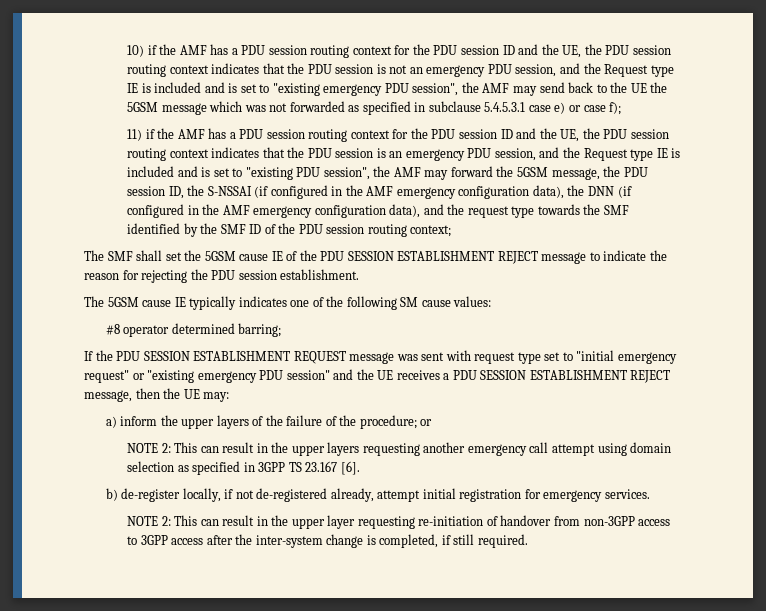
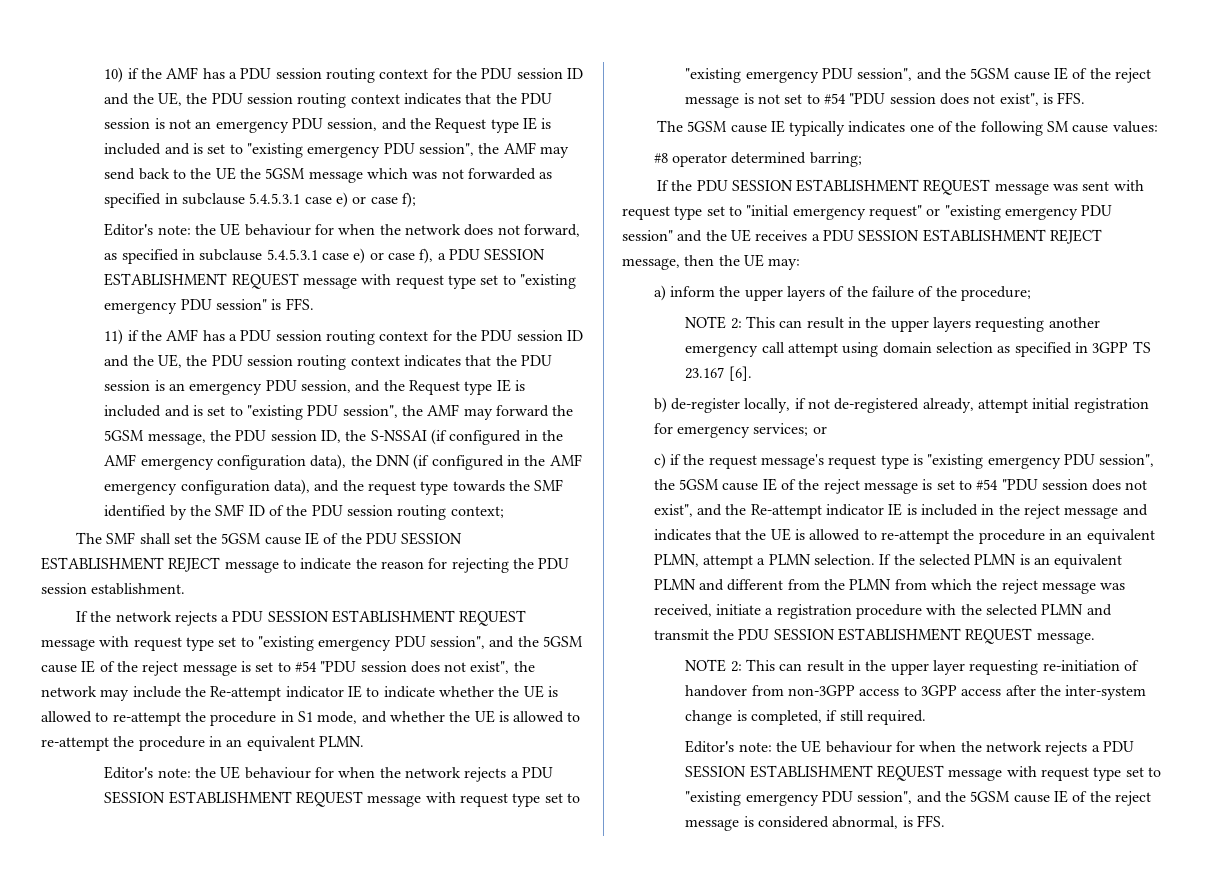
(622, 108) none -> [104,223,580,237] [104,248,546,264] [104,273,576,289] [104,298,314,314] // Editor's note: the UE behaviour for when the network does not forward, as specified in subclause 5.4.5.3.1 case e) or case f), a PDU SESSION ESTABLISHMENT REQUEST message with request type set to "existing emergency PDU session" is FFS.
(360, 274) none -> [75,610,527,626] [41,636,583,651] [41,660,535,676] [41,685,558,701] [41,710,581,726] [41,736,364,751] [104,766,553,782] [104,791,580,807] [685,67,1151,83] [685,92,1086,108] // If the network rejects a PDU SESSION ESTABLISHMENT REQUEST message with request type set to "existing emergency PDU session", and the 5GSM cause IE of the reject message is set to #54 "PDU session does not exist", the network may include the Re-attempt indicator IE to indicate whether the UE is allowed to re-attempt the procedure in S1 mode, and whether the UE is allowed to re-attempt the procedure in an equivalent PLMN. // Editor's note: the UE behaviour for when the network rejects a PDU SESSION ESTABLISHMENT REQUEST message with request type set to "existing emergency PDU session", and the 5GSM cause IE of the reject message is not set to #54 "PDU session does not exist", is FFS.
[420,419,433,426] or -> (1031, 293) none
[604,489,650,499] services. -> [753,423,827,436] [653,453,1155,469] [653,478,1148,494] [653,503,1148,519] [653,528,1155,544] [653,554,1123,569] [653,579,1126,594] [653,604,1112,619] [653,628,1095,644] services; or // c) if the request message's request type is "existing emergency PDU session", the 5GSM cause IE of the reject message is set to #54 "PDU session does not exist", and the Re-attempt indicator IE is included in the reject message and indicates that the UE is allowed to re-attempt the procedure in an equivalent PLMN, attempt a PLMN selection. If the selected PLMN is an equivalent PLMN and different from the PLMN from which the reject message was received, initiate a registration procedure with the selected PLMN and transmit the PDU SESSION ESTABLISHMENT REQUEST message.
(528, 541) none -> [685,740,1134,756] [685,765,1161,781] [685,790,1151,806] [685,815,945,831] // Editor's note: the UE behaviour for when the network rejects a PDU SESSION ESTABLISHMENT REQUEST message with request type set to "existing emergency PDU session", and the 5GSM cause IE of the reject message is considered abnormal, is FFS.

